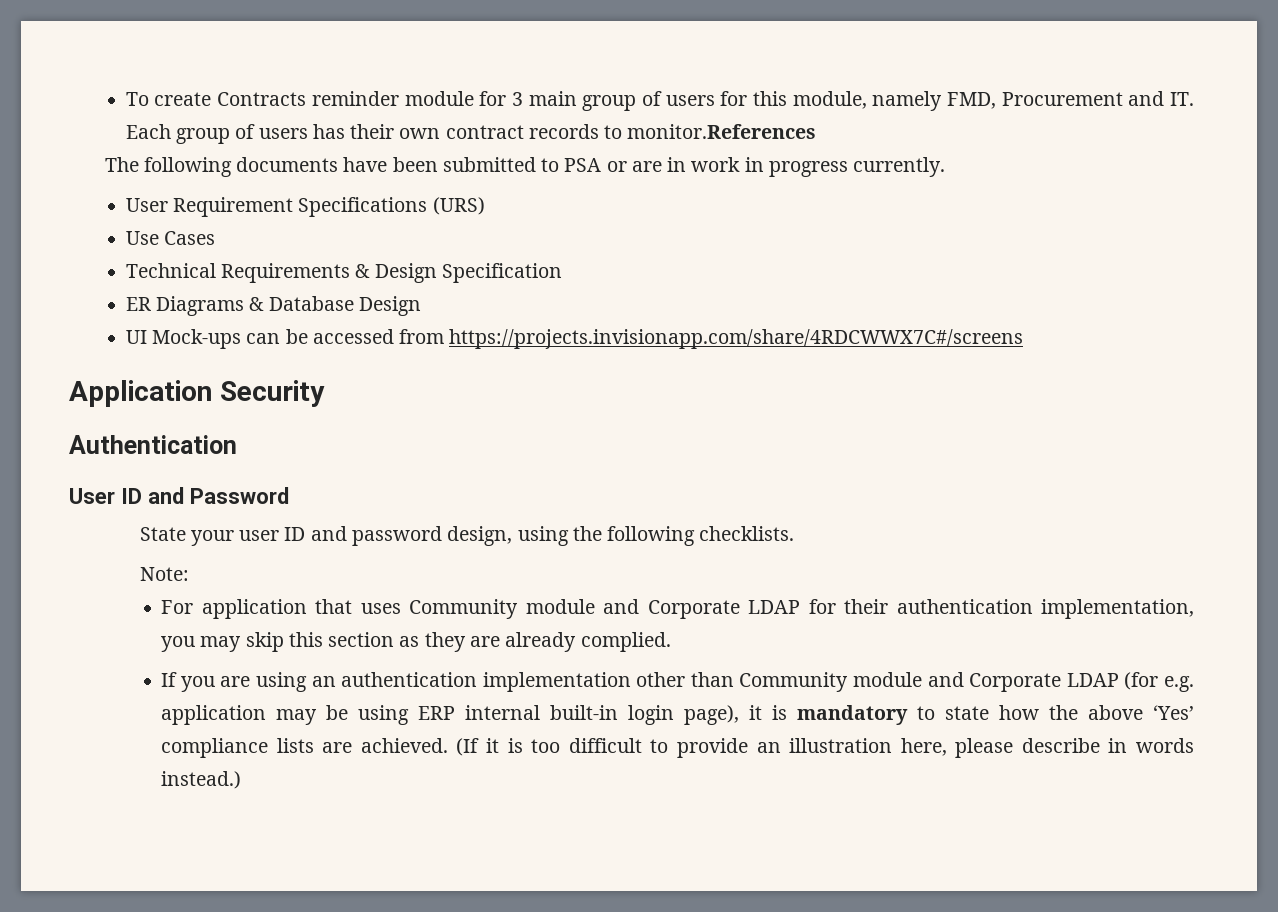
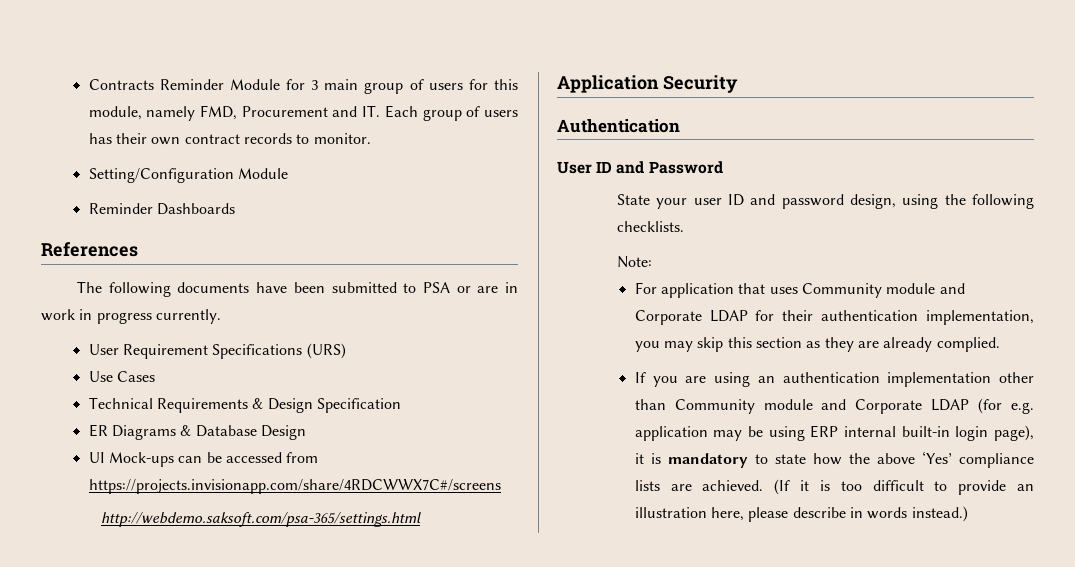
[125,91,474,106] To create Contracts reminder module -> [88,79,280,90] Contracts Reminder Module
[627,124,817,139] monitor.References -> [313,133,371,144] [88,168,289,183] [88,203,236,215] [41,242,138,257] monitor. // Setting/Configuration Module // Reminder Dashboards // References
(1024, 339) none -> [101,512,422,527] // http://webdemo.saksoft.com/psa-365/settings.html

